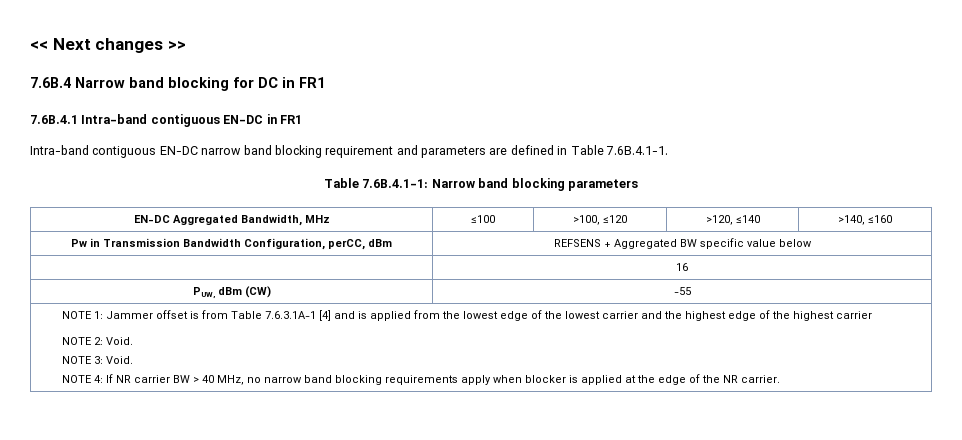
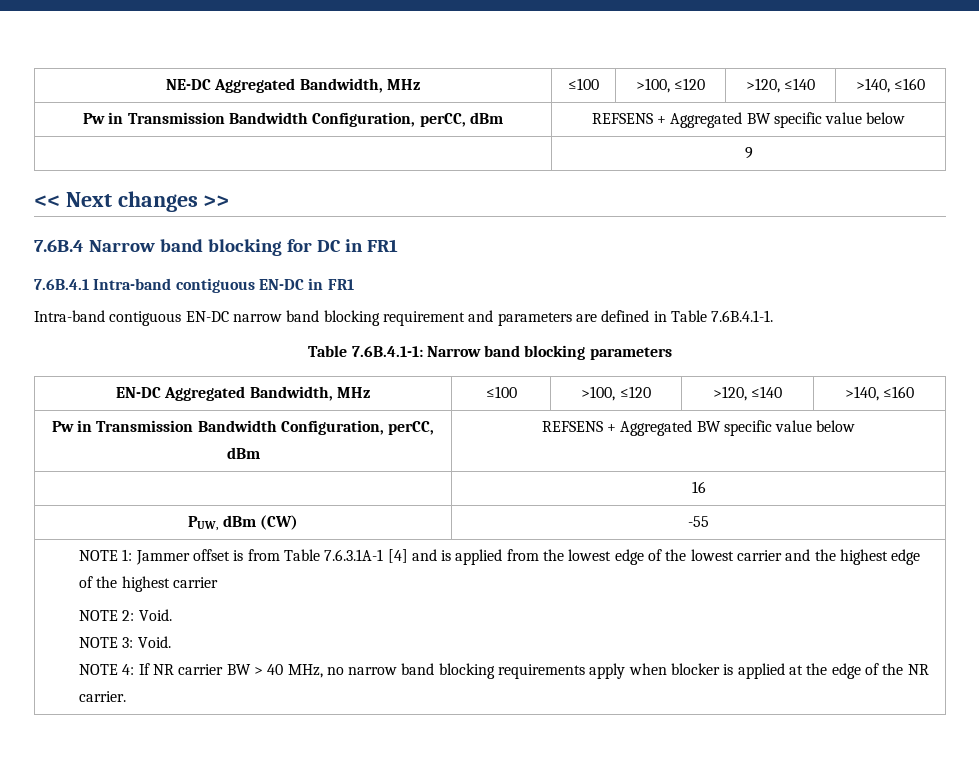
(30, 45) none -> [166,78,420,93] [568,78,599,90] [635,78,706,93] [745,78,816,93] [855,78,926,93] [83,112,503,127] [591,112,906,128] [744,147,753,159] NE-DC Aggregated Bandwidth, MHz | ≤100 | >100, ≤120 | >120, ≤140 | >140, ≤160 // Pw in Transmission Bandwidth Configuration, perCC, dBm | REFSENS + Aggregated BW specific value below // | 9 //

